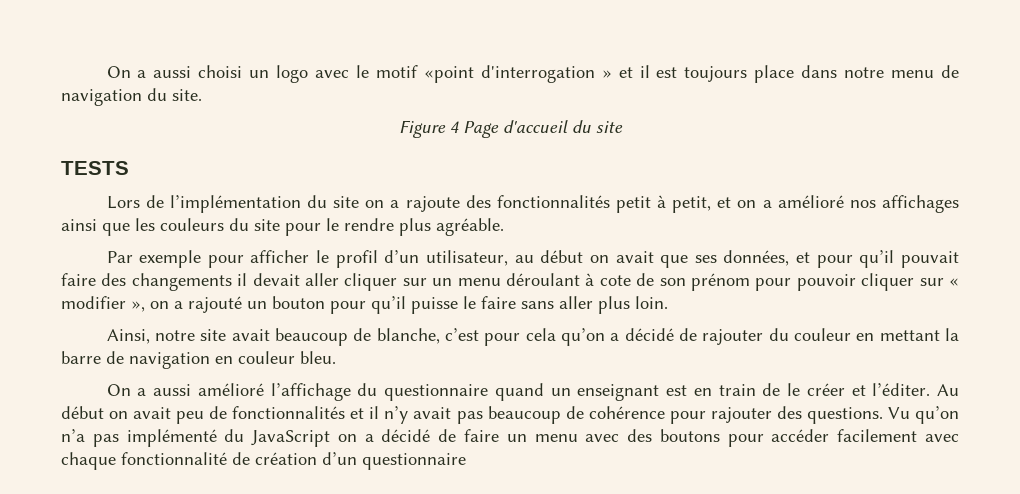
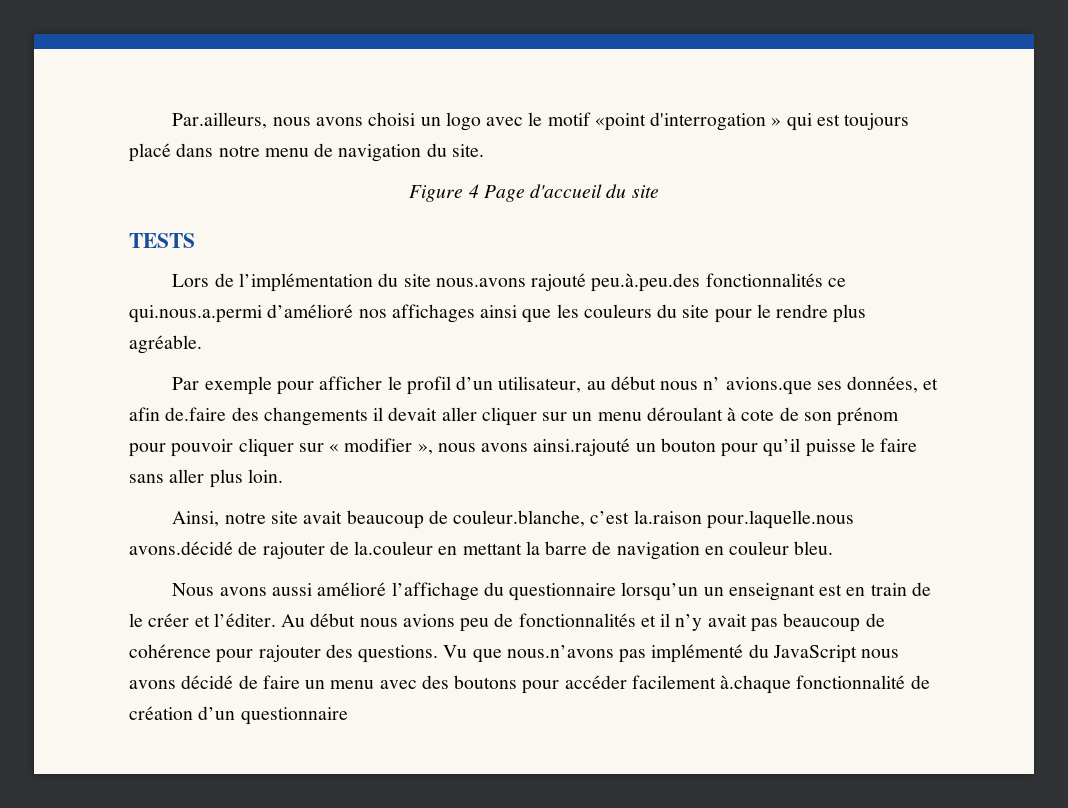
[106,66,192,78] On a aussi -> [172,112,363,129] Par.ailleurs, nous avons
[618,65,650,78] et il -> [786,113,812,131] qui
[754,65,795,83] place -> [129,143,171,162] placé
[365,195,844,213] on a rajoute des fonctionnalités petit à petit, et on a amélioré -> [435,273,846,292] [129,304,354,323] nous.avons rajouté peu.à.peu.des fonctionnalités ce qui.nous.a.permi d’amélioré
[589,250,960,268] [61,273,96,286] on avait que ses données, et pour qu’il pouvait faire -> [660,376,939,395] [129,407,227,421] nous n’ avions.que ses données, et afin de.faire
[150,296,242,313] on a rajouté -> [437,438,631,456] nous avons ainsi.rajouté
[376,328,851,346] blanche, c’est pour cela qu’on a décidé de rajouter du couleur -> [453,510,854,529] [129,541,434,559] couleur.blanche, c’est la.raison pour.laquelle.nous avons.décidé de rajouter de la.couleur
[106,384,147,396] On a -> [172,583,267,596] Nous avons
[494,383,544,401] quand -> [621,582,699,601] lorsqu’un
[109,407,172,419] on avait -> [359,614,455,627] nous avions
[915,406,960,424] [61,429,85,442] qu’on n’a -> [472,645,614,663] que nous.n’avons
[337,434,374,442] on a -> [861,649,900,658] [129,680,176,689] nous avons
[925,434,960,442] [61,452,116,470] avec chaque -> [720,675,792,694] à.chaque

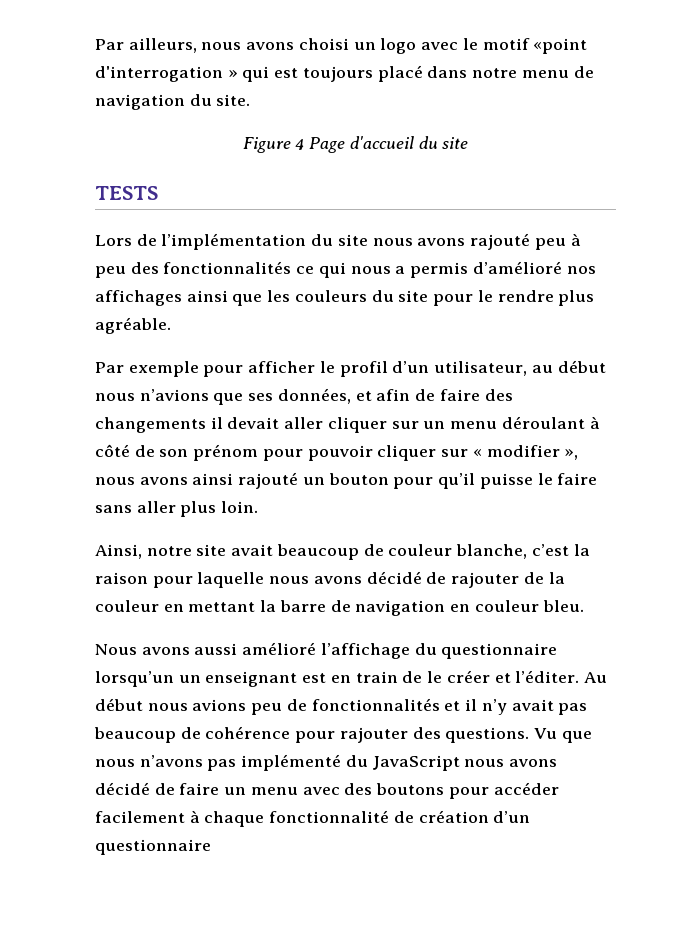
[172,112,268,129] Par.ailleurs, -> [95,38,197,53] Par ailleurs,
[435,273,846,292] [129,305,262,323] nous.avons rajouté peu.à.peu.des fonctionnalités ce qui.nous.a.permi -> [372,233,581,250] [95,261,469,278] nous avons rajouté peu à peu des fonctionnalités ce qui nous a permis
[703,377,812,395] n’ avions.que -> [139,389,244,405] n’avions que
[165,407,227,421] de.faire -> [415,389,480,401] de faire
[741,409,775,421] cote -> [95,444,130,457] côté
[533,438,631,456] ainsi.rajouté -> [192,472,299,489] ainsi rajouté
[453,510,854,529] [129,541,233,555] couleur.blanche, c’est la.raison pour.laquelle.nous avons.décidé -> [388,544,590,559] [95,571,422,588] couleur blanche, c’est la raison pour laquelle nous avons décidé
[354,541,434,555] la.couleur -> [548,572,565,584] [95,600,159,612] la couleur
[506,645,614,658] nous.n’avons -> [95,755,203,767] nous n’avons
[720,675,792,694] à.chaque -> [189,810,265,827] à chaque

